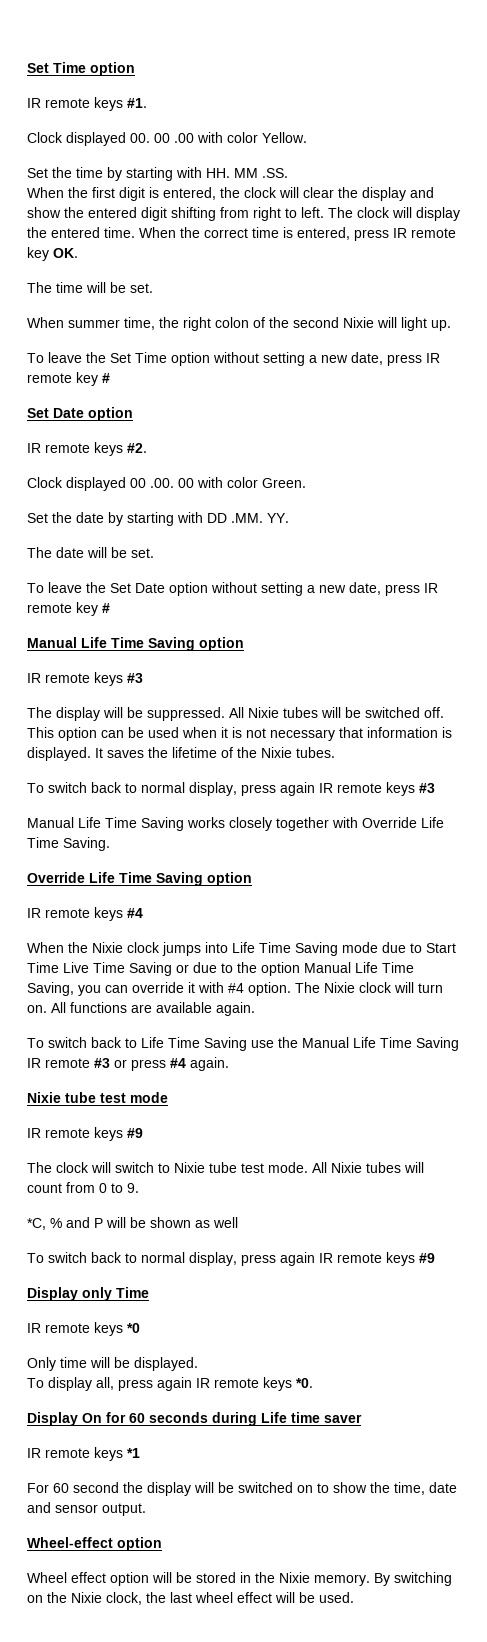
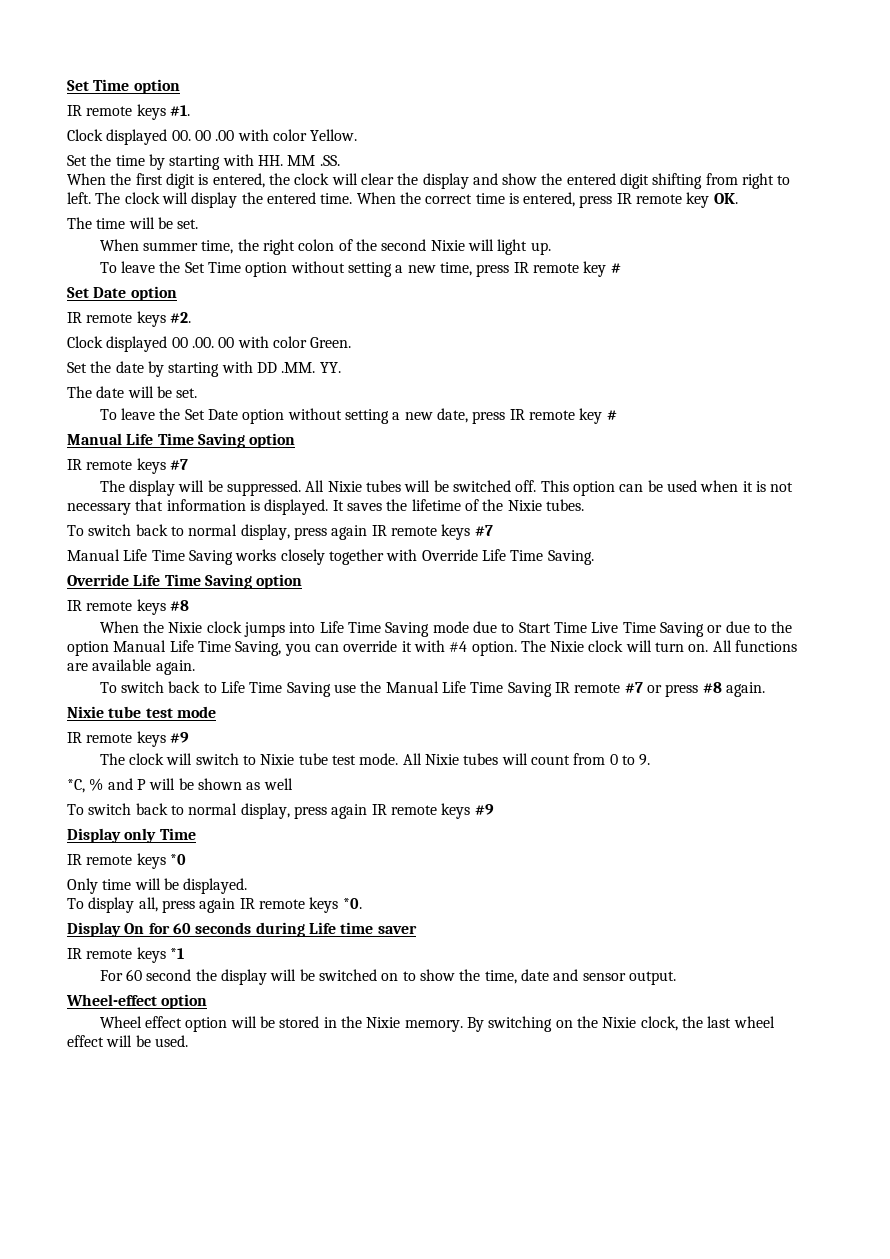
[351,352,383,365] date, -> [439,262,472,276] time,
[127,673,143,683] #3 -> [169,459,188,470] #7
[419,783,435,793] #3 -> [474,525,493,536] #7
[127,908,143,918] #4 -> [169,600,189,611] #8
[94,1058,110,1068] #3 -> [624,682,643,693] #7
[170,1058,186,1068] #4 -> [702,682,722,693] #8

